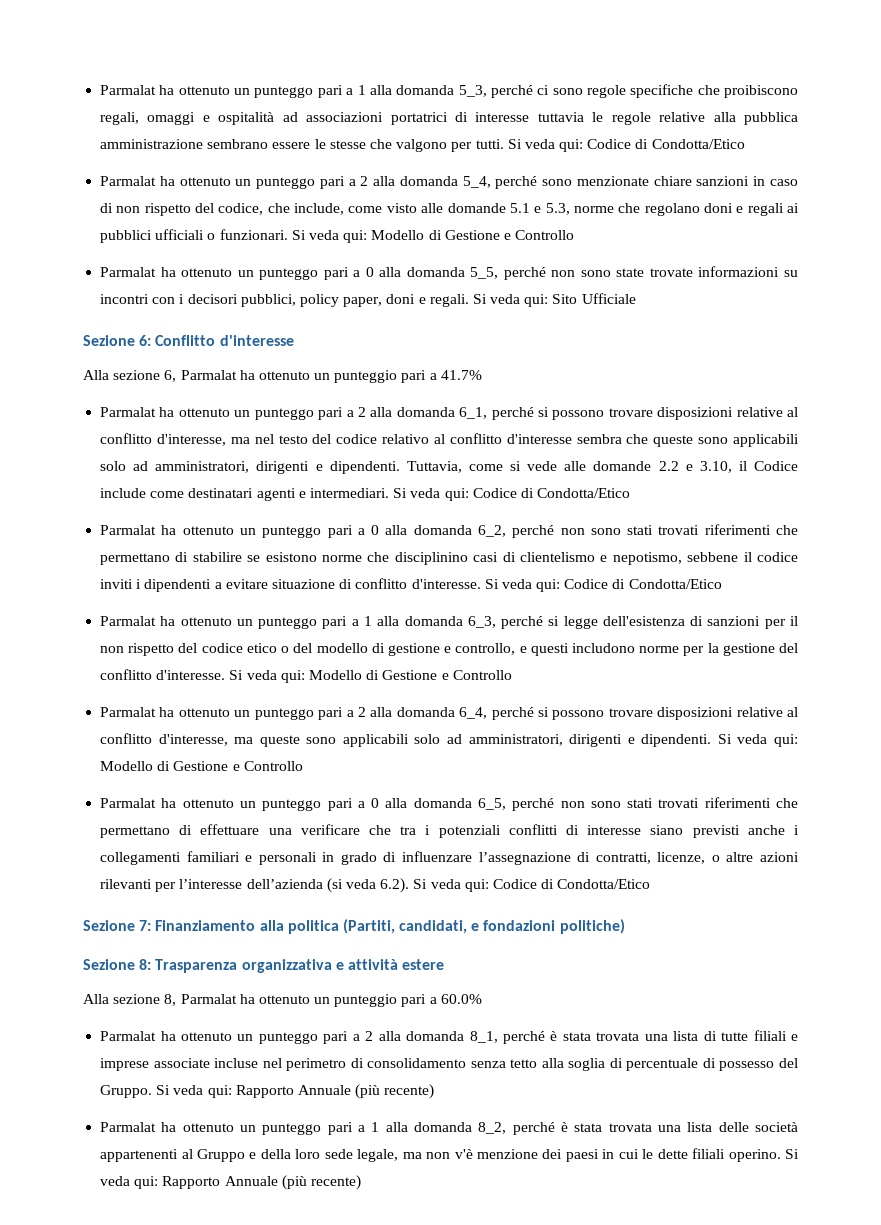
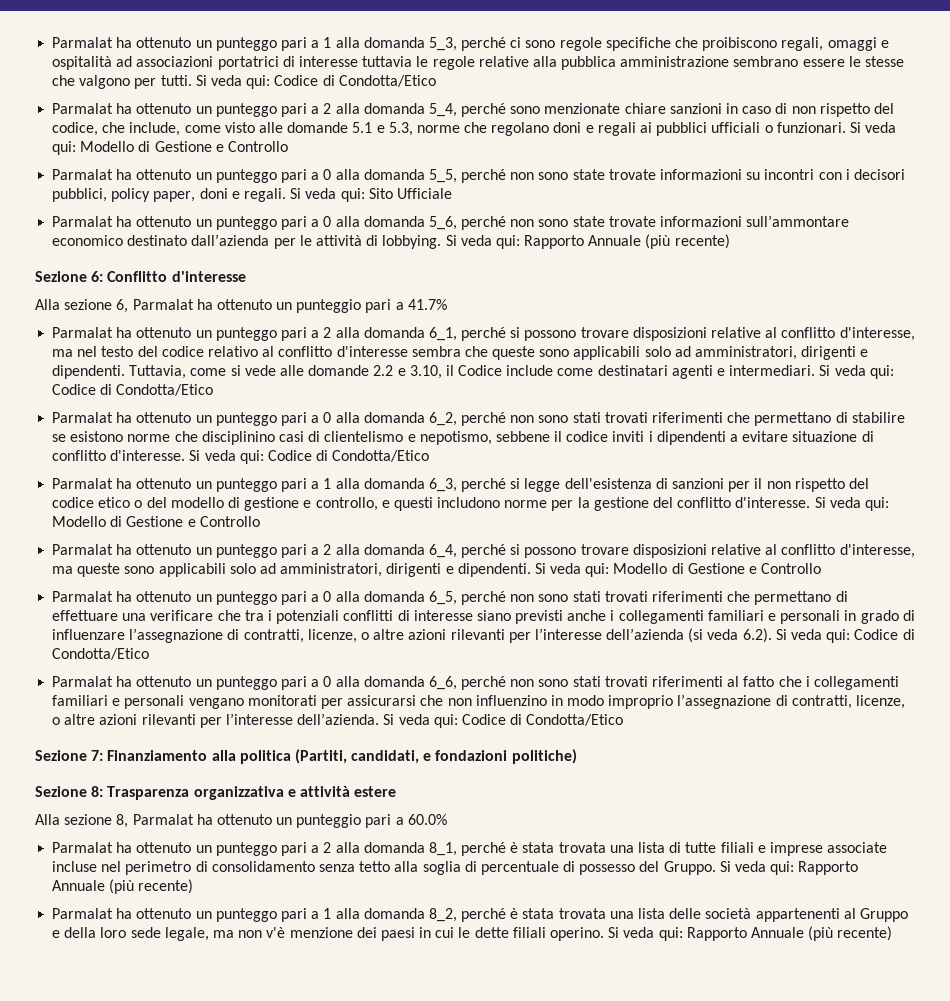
(636, 298) none -> [52,215,850,230] [52,234,730,249] // Parmalat ha ottenuto un punteggo pari a 0 alla domanda 5_6, perché non sono state trovate informazioni sull’ammontare economico destinato dall’azienda per le attività di lobbying. Si veda qui: Rapporto Annuale (più recente)
(651, 884) none -> [52,676,899,690] [52,694,906,709] [52,713,624,728] // Parmalat ha ottenuto un punteggo pari a 0 alla domanda 6_6, perché non sono stati trovati riferimenti al fatto che i collegamenti familiari e personali vengano monitorati per assicurarsi che non influenzino in modo improprio l’assegnazione di contratti, licenze, o altre azioni rilevanti per l’interesse dell’azienda. Si veda qui: Codice di Condotta/Etico

